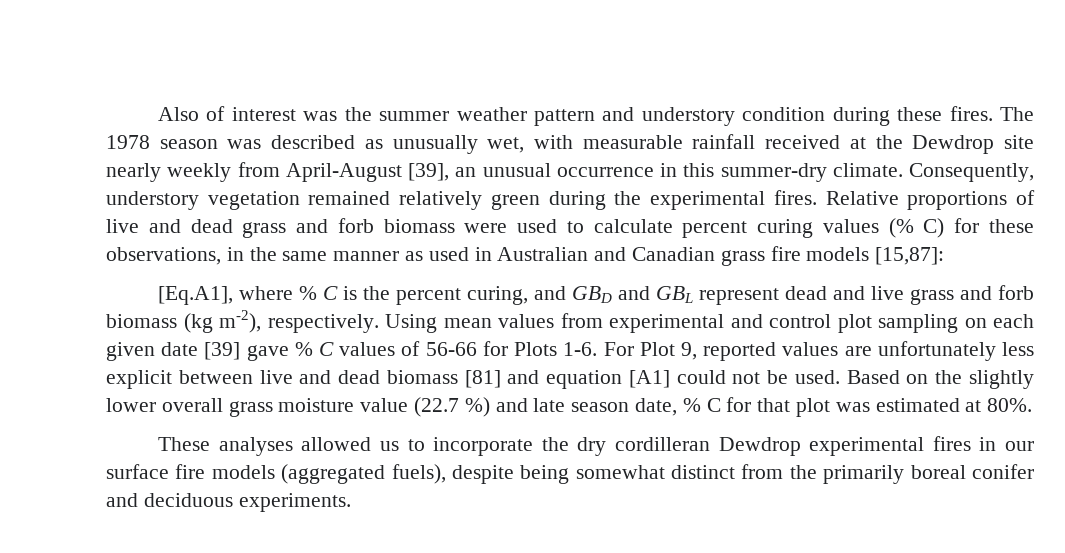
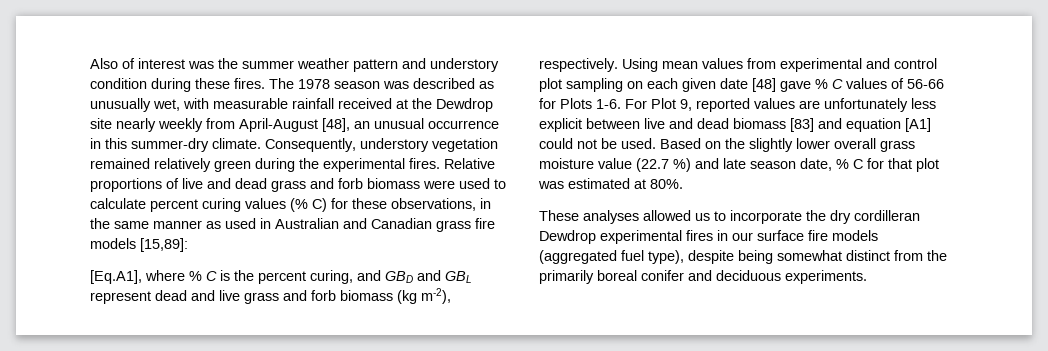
[408,163,449,181] [39], -> [322,118,350,132] [48],
[875,247,945,265] [15,87]: -> [140,238,188,252] [15,89]:
[204,342,241,360] [39] -> [752,78,776,92] [48]
[464,370,501,388] [81] -> [790,118,814,132] [83]
[391,464,446,484] fuels), -> [621,250,684,264] fuel type),

